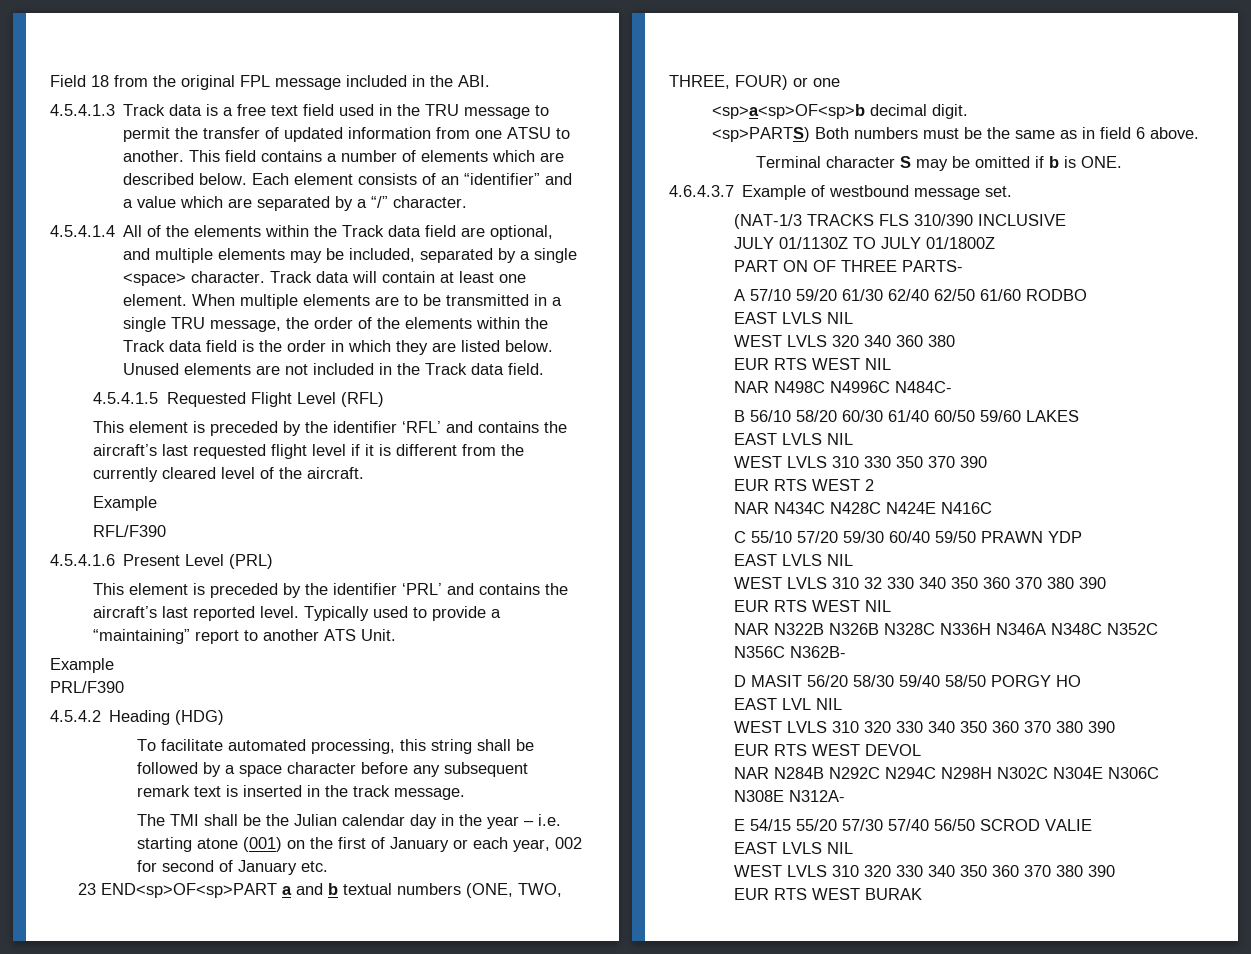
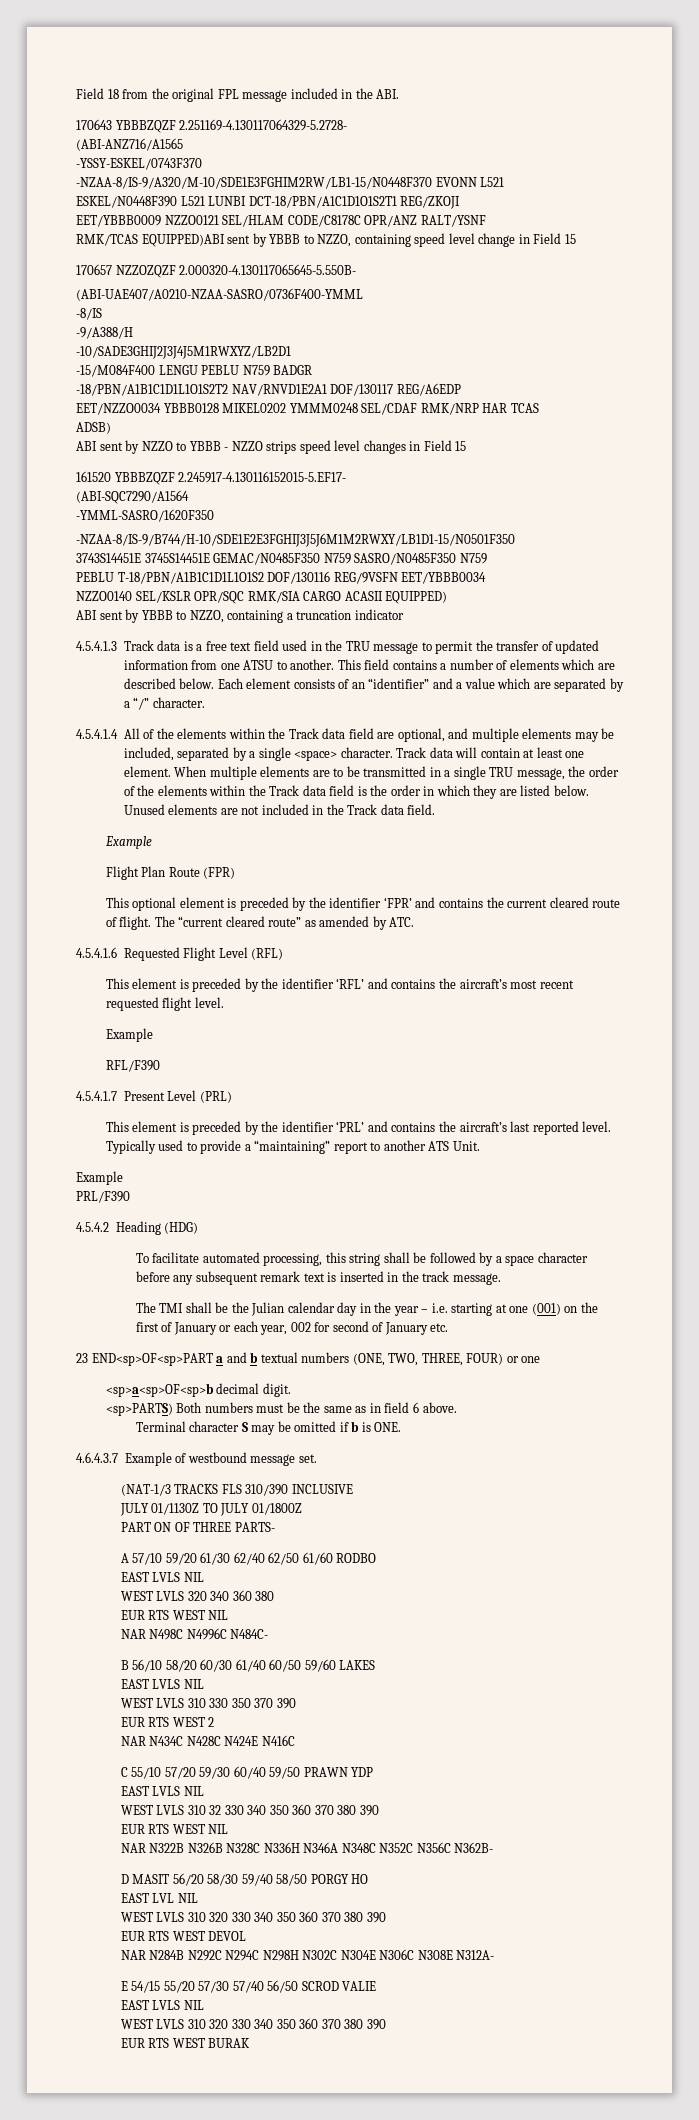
(490, 81) none -> [76,119,348,133] [76,138,183,151] [76,158,202,170] [76,177,505,189] [76,196,461,209] [76,215,486,227] [76,233,576,247] [76,264,357,278] [76,288,363,301] [76,308,102,320] [76,327,133,339] [76,346,291,359] [76,365,313,377] [76,383,461,396] [76,403,539,415] [76,422,111,434] [76,440,467,454] [76,471,347,485] [76,490,189,504] [76,509,214,522] [76,533,515,547] [76,553,487,565] [76,571,487,584] [76,591,448,604] [76,609,404,623] // 170643 YBBBZQZF 2.251169-4.130117064329-5.2728- // (ABI-ANZ716/A1565 // -YSSY-ESKEL/0743F370 // -NZAA-8/IS-9/A320/M-10/SDE1E3FGHIM2RW/LB1-15/N0448F370 EVONN L521 // ESKEL/N0448F390 L521 LUNBI DCT-18/PBN/A1C1D1O1S2T1 REG/ZKOJI // EET/YBBB0009 NZZO0121 SEL/HLAM CODE/C8178C OPR/ANZ RALT/YSNF // RMK/TCAS EQUIPPED)ABI sent by YBBB to NZZO, containing speed level change in Field 15 // 170657 NZZOZQZF 2.000320-4.130117065645-5.550B- // (ABI-UAE407/A0210-NZAA-SASRO/0736F400-YMML // -8/IS // -9/A388/H // -10/SADE3GHIJ2J3J4J5M1RWXYZ/LB2D1 // -15/M084F400 LENGU PEBLU N759 BADGR // -18/PBN/A1B1C1D1L1O1S2T2 NAV/RNVD1E2A1 DOF/130117 REG/A6EDP // EET/NZZO0034 YBBB0128 MIKEL0202 YMMM0248 SEL/CDAF RMK/NRP HAR TCAS // ADSB) // ABI sent by NZZO to YBBB - NZZO strips speed level changes in Field 15 // 161520 YBBBZQZF 2.245917-4.130116152015-5.EF17- // (ABI-SQC7290/A1564 // -YMML-SASRO/1620F350 // -NZAA-8/IS-9/B744/H-10/SDE1E2E3FGHIJ3J5J6M1M2RWXY/LB1D1-15/N0501F350 // 3743S14451E 3745S14451E GEMAC/N0485F350 N759 SASRO/N0485F350 N759 // PEBLU T-18/PBN/A1B1C1D1L1O1S2 DOF/130116 REG/9VSFN EET/YBBB0034 // NZZO0140 SEL/KSLR OPR/SQC RMK/SIA CARGO ACASII EQUIPPED) // ABI sent by YBBB to NZZO, containing a truncation indicator
[93,392,159,404] 4.5.4.1.5 -> [104,836,152,849] [105,866,236,880] [105,897,621,911] [105,916,415,930] [76,947,117,958] Example // Flight Plan Route (FPR) // This optional element is preceded by the identifier ‘FPR’ and contains the current cleared route of flight. The “current cleared route” as amended by ATC. // 4.5.4.1.6
[162,444,525,459] [93,467,365,482] last requested flight level if it is different from the currently cleared level of the aircraft. -> [510,980,574,989] [105,997,224,1011] most recent requested flight level.
[50,554,115,566] 4.5.4.1.6 -> [76,1091,117,1101] 4.5.4.1.7
[196,838,238,849] atone -> [495,1304,529,1313] at one

